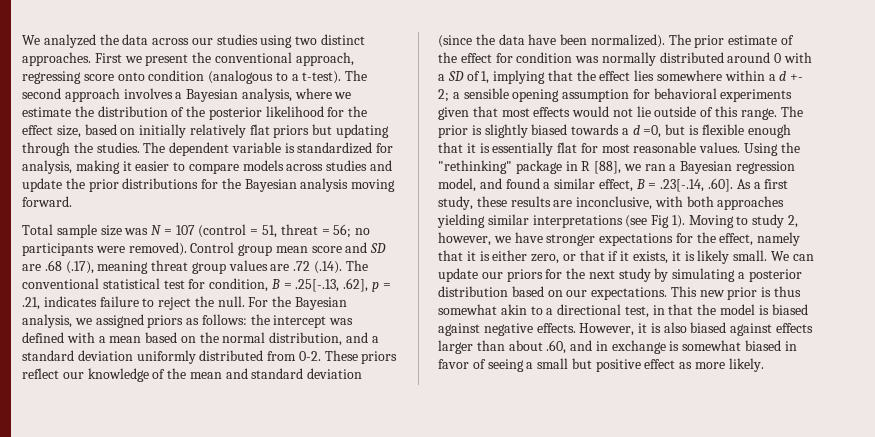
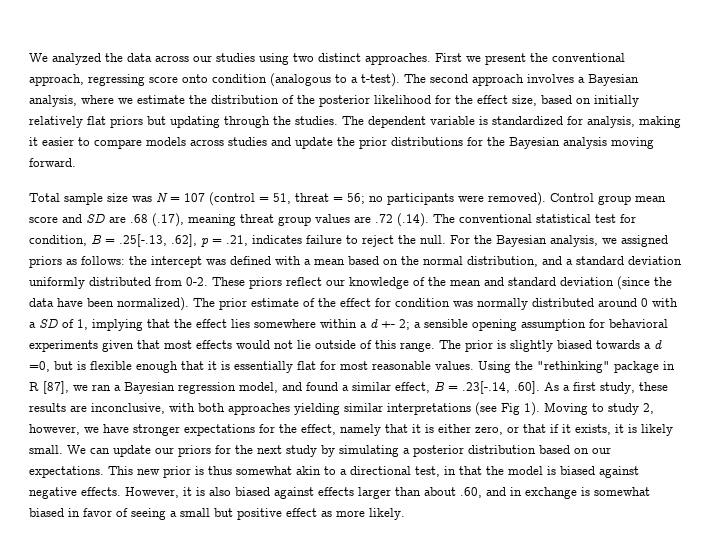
[594,161,622,174] [88], -> [43,381,69,394] [87],

